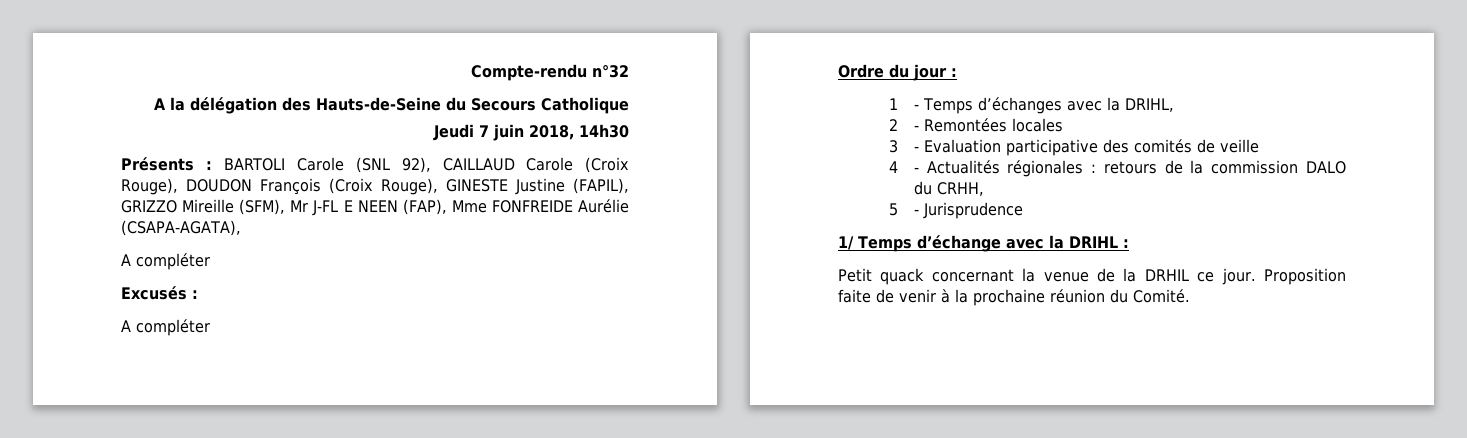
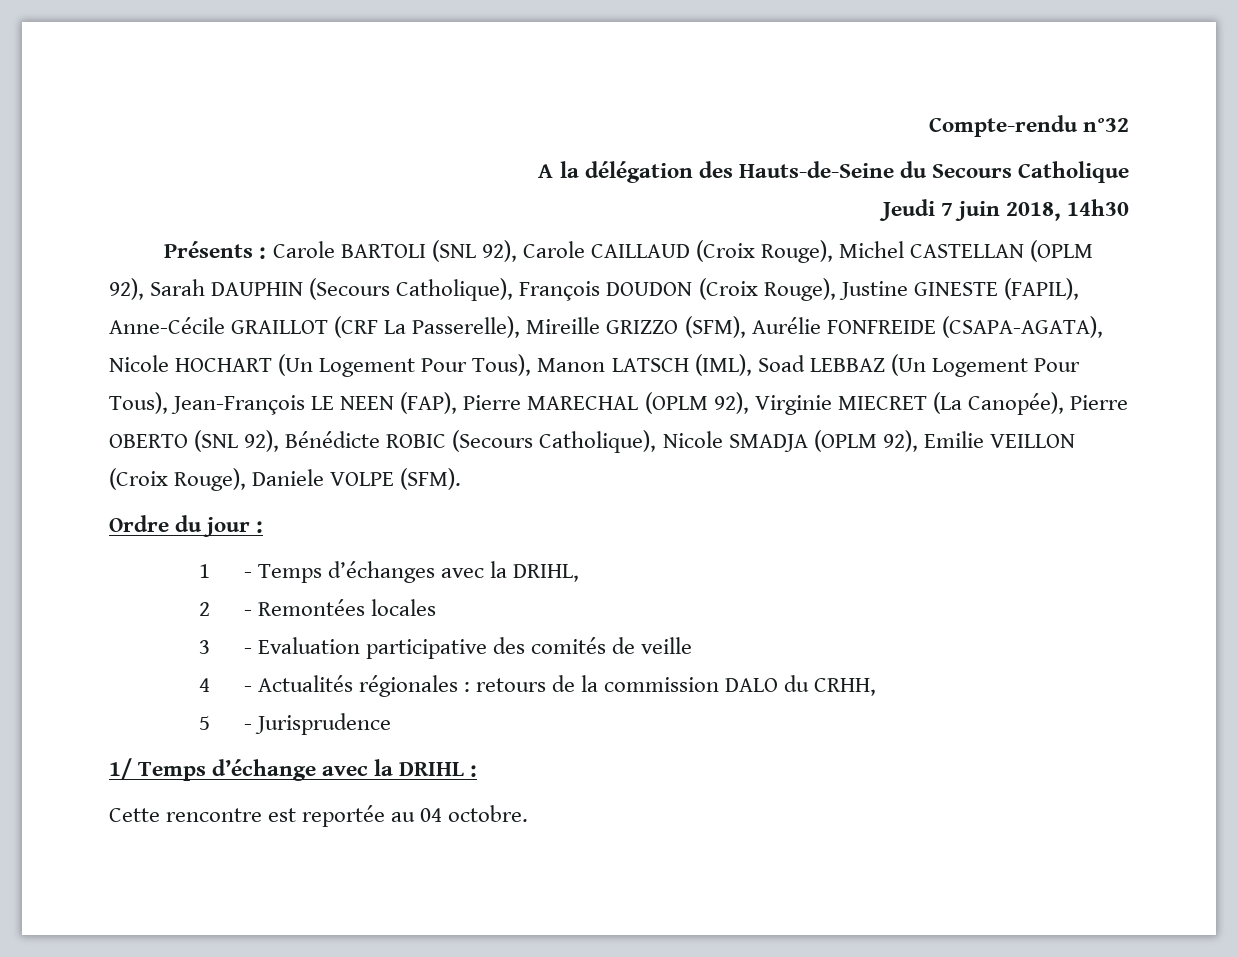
[223,157,629,173] [121,178,630,195] [121,199,629,216] [121,220,241,236] [121,253,210,270] [121,286,198,300] [121,319,210,336] BARTOLI Carole (SNL 92), CAILLAUD Carole (Croix Rouge), DOUDON François (Croix Rouge), GINESTE Justine (FAPIL), GRIZZO Mireille (SFM), Mr J-FL E NEEN (FAP), Mme FONFREIDE Aurélie (CSAPA-AGATA), // A compléter // Excusés : // A compléter -> [272,240,1094,263] [109,278,1079,301] [109,316,1103,338] [109,354,1080,377] [109,392,1128,415] [109,430,1075,453] [109,468,462,491] Carole BARTOLI (SNL 92), Carole CAILLAUD (Croix Rouge), Michel CASTELLAN (OPLM 92), Sarah DAUPHIN (Secours Catholique), François DOUDON (Croix Rouge), Justine GINESTE (FAPIL), Anne-Cécile GRAILLOT (CRF La Passerelle), Mireille GRIZZO (SFM), Aurélie FONFREIDE (CSAPA-AGATA), Nicole HOCHART (Un Logement Pour Tous), Manon LATSCH (IML), Soad LEBBAZ (Un Logement Pour Tous), Jean-François LE NEEN (FAP), Pierre MARECHAL (OPLM 92), Virginie MIECRET (La Canopée), Pierre OBERTO (SNL 92), Bénédicte ROBIC (Secours Catholique), Nicole SMADJA (OPLM 92), Emilie VEILLON (Croix Rouge), Daniele VOLPE (SFM).
[838,268,1346,285] [838,289,1190,306] Petit quack concernant la venue de la DRHIL ce jour. Proposition faite de venir à la prochaine réunion du Comité. -> [109,805,529,827] Cette rencontre est reportée au 04 octobre.

